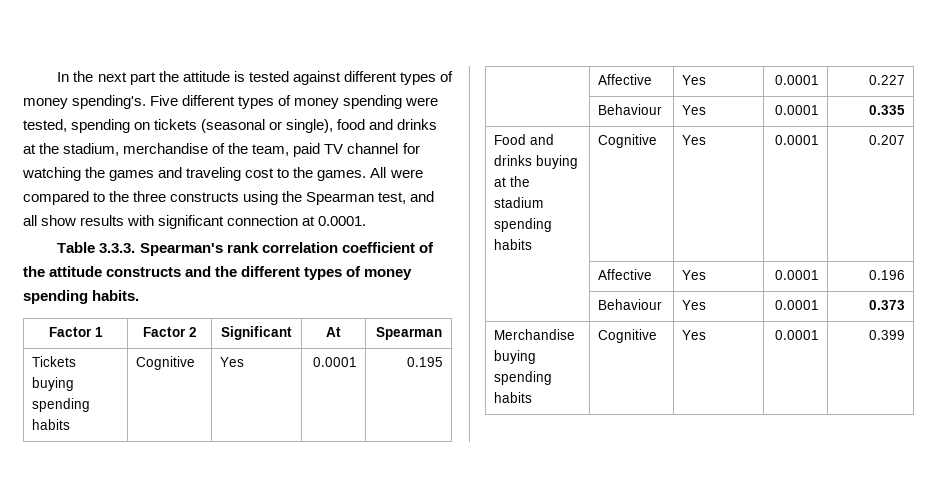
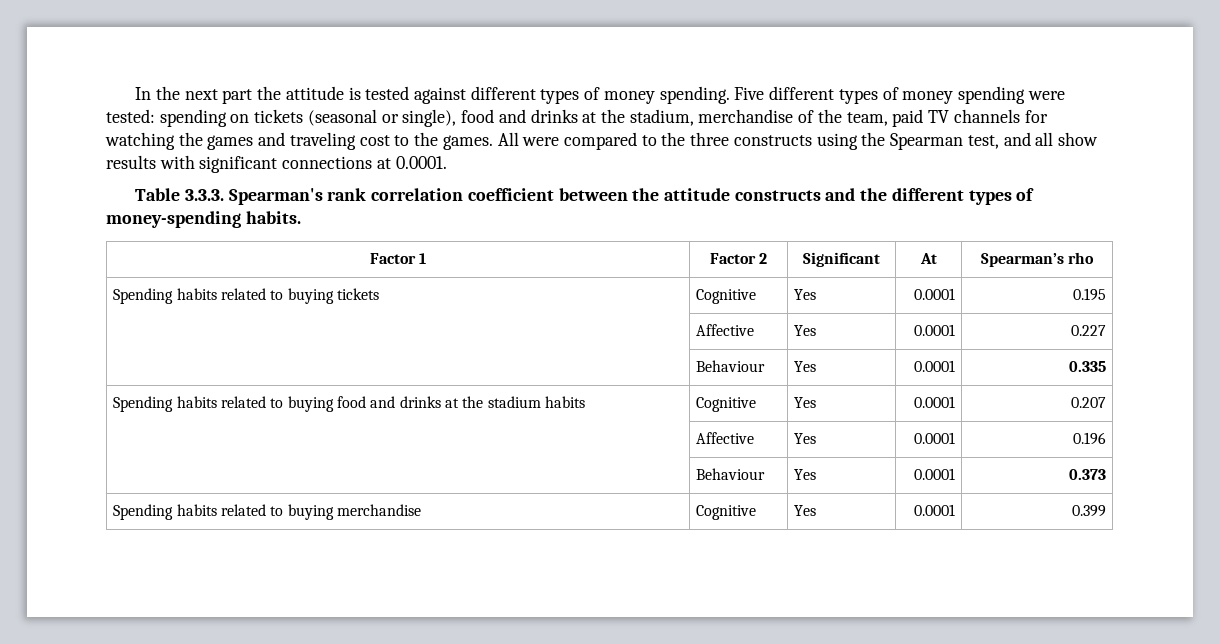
[72,95,147,109] spending's. -> [659,86,730,104] spending.
[23,119,67,132] tested, -> [106,109,155,123] tested:
[347,143,399,154] channel -> [953,109,1020,123] channels
[227,215,299,226] connection -> [282,156,373,169] connections
[418,242,434,253] of -> [558,188,628,201] between
[364,269,413,280] [23,290,88,304] money spending -> [106,211,241,228] money-spending
[375,327,442,340] [32,356,77,367] [32,377,75,391] [32,398,91,412] [32,419,71,430] Spearman // Tickets buying spending habits -> [980,252,1095,267] [113,288,380,304] Spearman’s rho // Spending habits related to buying tickets
[494,134,555,145] [494,155,579,169] Food and drinks buying -> [113,396,441,412] Spending habits related to buying food and drinks
[494,218,553,232] spending -> (541, 402) none
[494,329,576,340] [494,350,537,364] [494,371,553,385] [494,392,533,403] Merchandise buying spending habits -> [113,504,422,520] Spending habits related to buying merchandise

